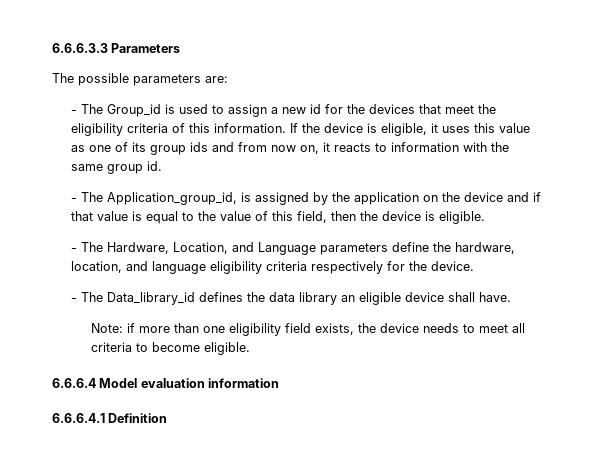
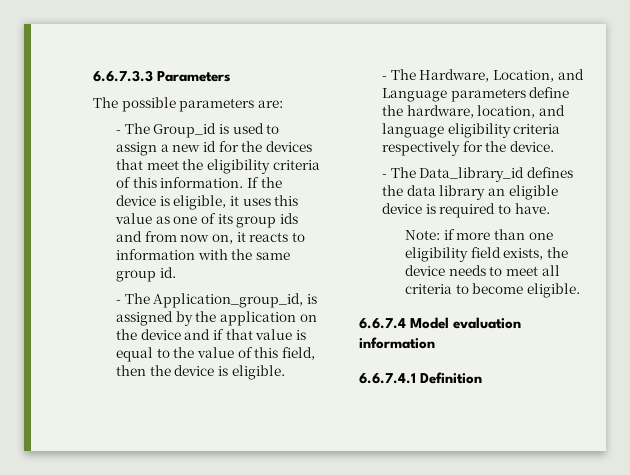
[52,43,108,53] 6.6.6.3.3 -> [93,70,153,82] 6.6.7.3.3
[448,292,476,302] shall -> [425,203,512,218] is required to
[52,378,96,388] 6.6.6.4 -> [359,318,406,329] 6.6.7.4
[52,413,105,423] 6.6.6.4.1 -> [359,373,416,384] 6.6.7.4.1

